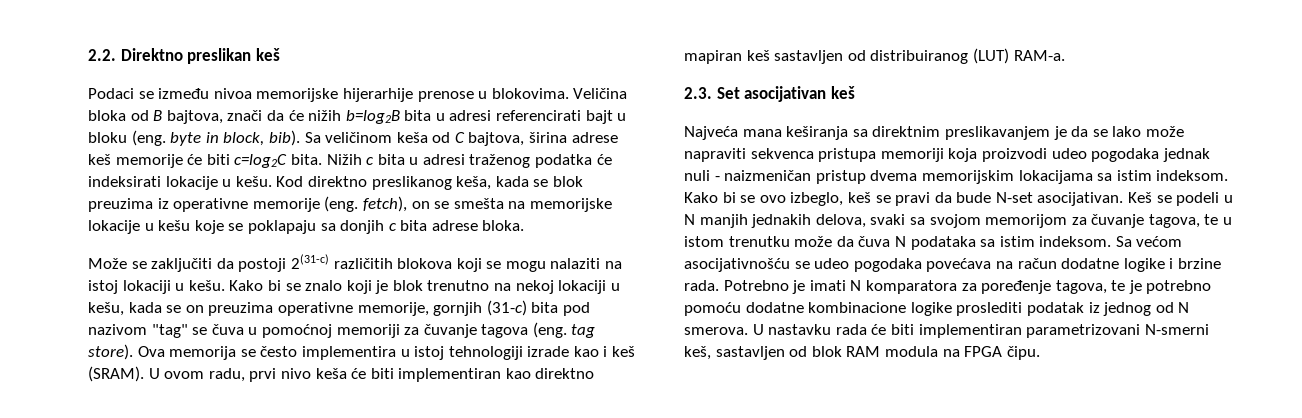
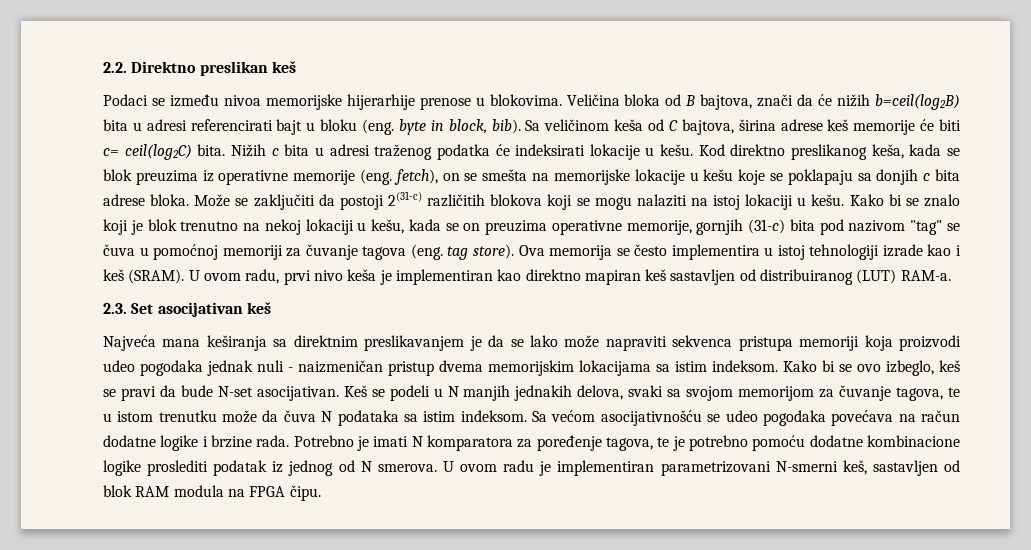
[345,110,400,124] b=log2B -> [875,94,961,110] b=ceil(log2B)
[234,154,288,168] c=log2C -> [103,144,192,160] c= ceil(log2C)
(525, 225) // -> (190, 200) none
[351,368,394,379] će biti -> [379,270,392,285] je
[768,324,914,335] nastavku rada će biti -> [460,460,552,476] ovom radu je

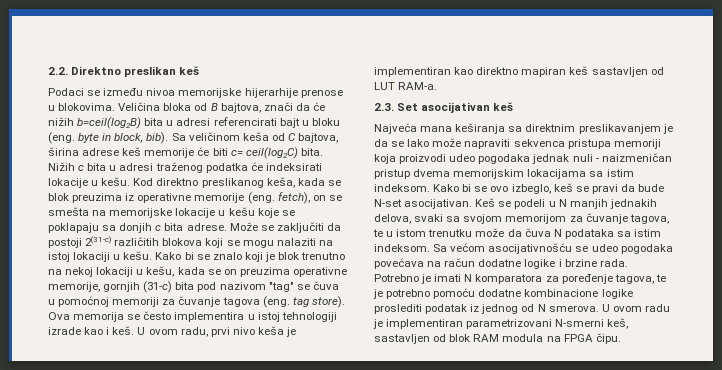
[103,194,190,206] adrese bloka. -> [186,223,227,231] adrese.
[103,269,185,284] keš (SRAM). -> [112,326,135,335] keš.
[760,269,897,285] distribuiranog (LUT) -> [374,82,395,90] LUT

